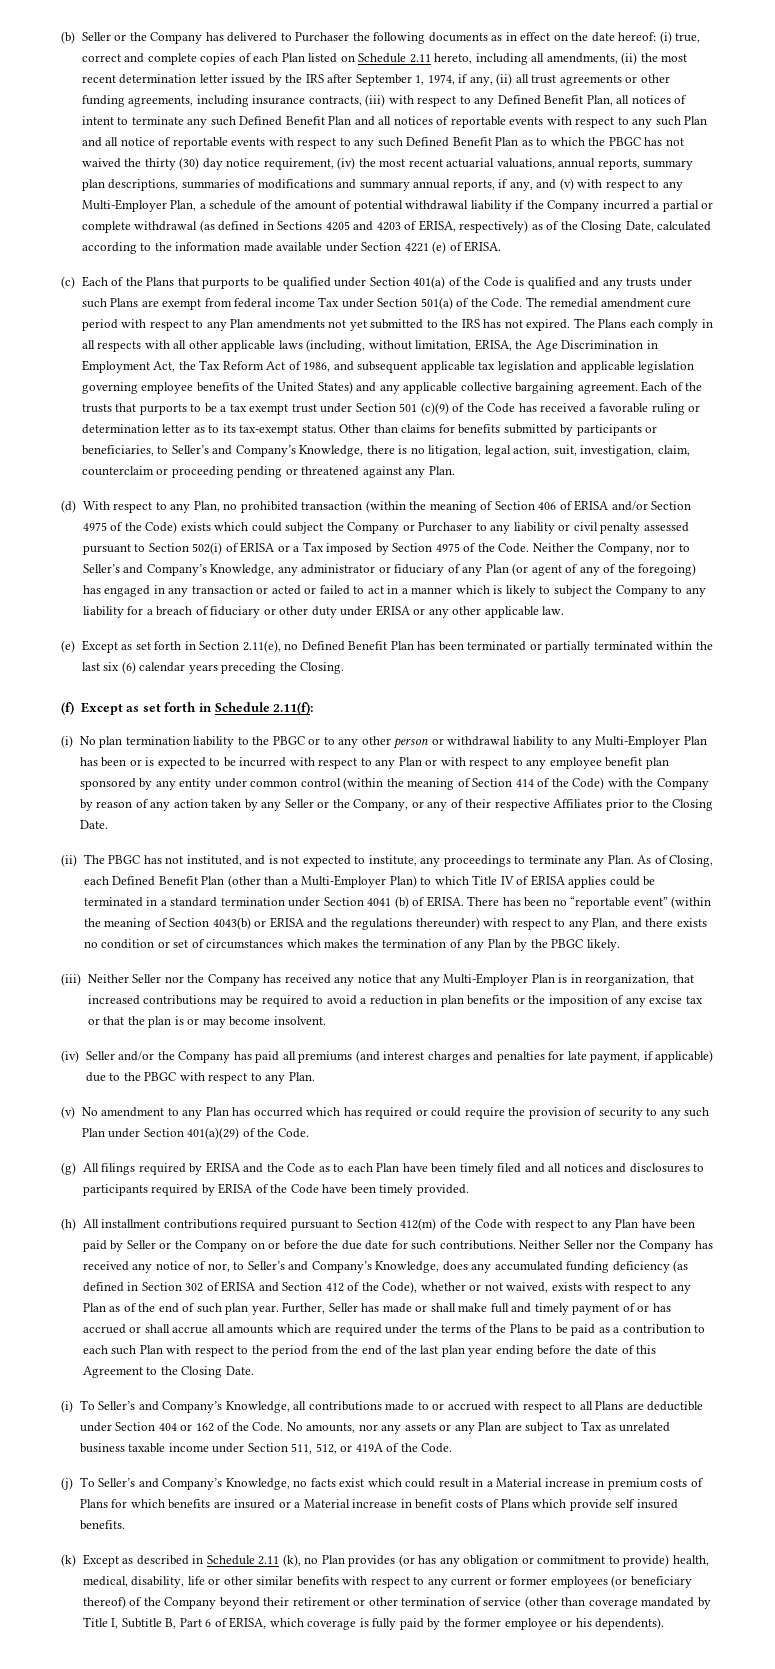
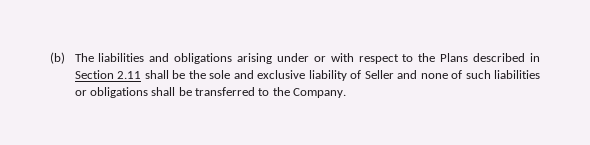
[61,31,701,44] [81,52,688,65] [81,73,670,86] [81,94,688,107] [81,116,708,128] [81,137,684,149] [81,157,694,170] [81,178,683,191] [81,199,714,212] [81,220,712,233] [81,241,502,254] [61,276,692,289] [81,297,692,310] [81,318,713,331] [81,339,658,352] [81,360,695,373] [81,381,703,394] [81,402,701,415] [81,424,658,436] [81,445,690,457] [81,466,455,478] [61,500,692,513] [82,521,689,534] [82,542,690,555] [82,563,697,576] [82,585,706,597] [82,605,565,618] [61,640,713,653] [81,661,345,674] [61,702,314,715] [61,735,707,749] [79,757,669,769] [79,777,709,790] [79,799,714,811] [79,820,108,829] [61,854,714,867] [83,875,656,888] [83,896,712,909] [83,917,707,930] [83,939,620,951] [61,973,694,986] [87,995,703,1007] [87,1016,326,1028] [61,1050,714,1063] [85,1072,315,1084] [61,1106,710,1119] [81,1127,309,1140] [61,1162,705,1175] [82,1183,469,1196] [61,1218,696,1231] [82,1240,713,1252] [82,1260,689,1273] [82,1281,691,1294] [82,1302,671,1315] [82,1324,706,1336] [82,1345,657,1357] [82,1366,254,1378] [61,1400,704,1413] [79,1421,671,1434] [79,1443,453,1454] [61,1477,704,1490] [79,1499,678,1511] [79,1520,125,1530] [61,1554,709,1567] [82,1575,692,1588] [82,1596,711,1609] [82,1617,665,1630] (b) Seller or the Company has delivered to Purchaser the following documents as in effect on the date hereof: (i) true, correct and complete copies of each Plan listed on Schedule 2.11 hereto, including all amendments, (ii) the most recent determination letter issued by the IRS after September 1, 1974, if any, (ii) all trust agreements or other funding agreements, including insurance contracts, (iii) with respect to any Defined Benefit Plan, all notices of intent to terminate any such Defined Benefit Plan and all notices of reportable events with respect to any such Plan and all notice of reportable events with respect to any such Defined Benefit Plan as to which the PBGC has not waived the thirty (30) day notice requirement, (iv) the most recent actuarial valuations, annual reports, summary plan descriptions, summaries of modifications and summary annual reports, if any, and (v) with respect to any Multi-Employer Plan, a schedule of the amount of potential withdrawal liability if the Company incurred a partial or complete withdrawal (as defined in Sections 4205 and 4203 of ERISA, respectively) as of the Closing Date, calculated according to the information made available under Section 4221 (e) of ERISA. // (c) Each of the Plans that purports to be qualified under Section 401(a) of the Code is qualified and any trusts under such Plans are exempt from federal income Tax under Section 501(a) of the Code. The remedial amendment cure period with respect to any Plan amendments not yet submitted to the IRS has not expired. The Plans each comply in all respects with all other applicable laws (including, without limitation, ERISA, the Age Discrimination in Employment Act, the Tax Reform Act of 1986, and subsequent applicable tax legislation and applicable legislation governing employee benefits of the United States) and any applicable collective bargaining agreement. Each of the trusts that purports to be a tax exempt trust under Section 501 (c)(9) of the Code has received a favorable ruling or determination letter as to its tax-exempt status. Other than claims for benefits submitted by participants or beneficiaries, to Seller’s and Company’s Knowledge, there is no litigation, legal action, suit, investigation, claim, counterclaim or proceeding pending or threatened against any Plan. // (d) With respect to any Plan, no prohibited transaction (within the meaning of Section 406 of ERISA and/or Section 4975 of the Code) exists which could subject the Company or Purchaser to any liability or civil penalty assessed pursuant to Section 502(i) of ERISA or a Tax imposed by Section 4975 of the Code. Neither the Company, nor to Seller’s and Company’s Knowledge, any administrator or fiduciary of any Plan (or agent of any of the foregoing) has engaged in any transaction or acted or failed to act in a manner which is likely to subject the Company to any liability for a breach of fiduciary or other duty under ERISA or any other applicable law. // (e) Except as set forth in Section 2.11(e), no Defined Benefit Plan has been terminated or partially terminated within the last six (6) calendar years preceding the Closing. // (f) Except as set forth in Schedule 2.11(f): // (i) No plan termination liability to the PBGC or to any other person or withdrawal liability to any Multi-Employer Plan has been or is expected to be incurred with respect to any Plan or with respect to any employee benefit plan sponsored by any entity under common control (within the meaning of Section 414 of the Code) with the Company by reason of any action taken by any Seller or the Company, or any of their respective Affiliates prior to the Closing Date. // (ii) The PBGC has not instituted, and is not expected to institute, any proceedings to terminate any Plan. As of Closing, each Defined Benefit Plan (other than a Multi-Employer Plan) to which Title IV of ERISA applies could be terminated in a standard termination under Section 4041 (b) of ERISA. There has been no “reportable event” (within the meaning of Section 4043(b) or ERISA and the regulations thereunder) with respect to any Plan, and there exists no condition or set of circumstances which makes the termination of any Plan by the PBGC likely. // (iii) Neither Seller nor the Company has received any notice that any Multi-Employer Plan is in reorganization, that increased contributions may be required to avoid a reduction in plan benefits or the imposition of any excise tax or that the plan is or may become insolvent. // (iv) Seller and/or the Company has paid all premiums (and interest charges and penalties for late payment, if applicable) due to the PBGC with respect to any Plan. // (v) No amendment to any Plan has occurred which has required or could require the provision of security to any such Plan under Section 401(a)(29) of the Code. // (g) All filings required by ERISA and the Code as to each Plan have been timely filed and all notices and disclosures to participants required by ERISA of the Code have been timely provided. // (h) All installment contributions required pursuant to Section 412(m) of the Code with respect to any Plan have been paid by Seller or the Company on or before the due date for such contributions. Neither Seller nor the Company has received any notice of nor, to Seller’s and Company’s Knowledge, does any accumulated funding deficiency (as defined in Section 302 of ERISA and Section 412 of the Code), whether or not waived, exists with respect to any Plan as of the end of such plan year. Further, Seller has made or shall make full and timely payment of or has accrued or shall accrue all amounts which are required under the terms of the Plans to be paid as a contribution to each such Plan with respect to the period from the end of the last plan year ending before the date of this Agreement to the Closing Date. // (i) To Seller’s and Company’s Knowledge, all contributions made to or accrued with respect to all Plans are deductible under Section 404 or 162 of the Code. No amounts, nor any assets or any Plan are subject to Tax as unrelated business taxable income under Section 511, 512, or 419A of the Code. // (j) To Seller’s and Company’s Knowledge, no facts exist which could result in a Material increase in premium costs of Plans for which benefits are insured or a Material increase in benefit costs of Plans which provide self insured benefits. // (k) Except as described in Schedule 2.11 (k), no Plan provides (or has any obligation or commitment to provide) health, medical, disability, life or other similar benefits with respect to any current or former employees (or beneficiary thereof) of the Company beyond their retirement or other termination of service (other than coverage mandated by Title I, Subtitle B, Part 6 of ERISA, which coverage is fully paid by the former employee or his dependents). -> [50,52,540,64] [74,70,540,81] [74,87,347,98] (b) The liabilities and obligations arising under or with respect to the Plans described in Section 2.11 shall be the sole and exclusive liability of Seller and none of such liabilities or obligations shall be transferred to the Company.

